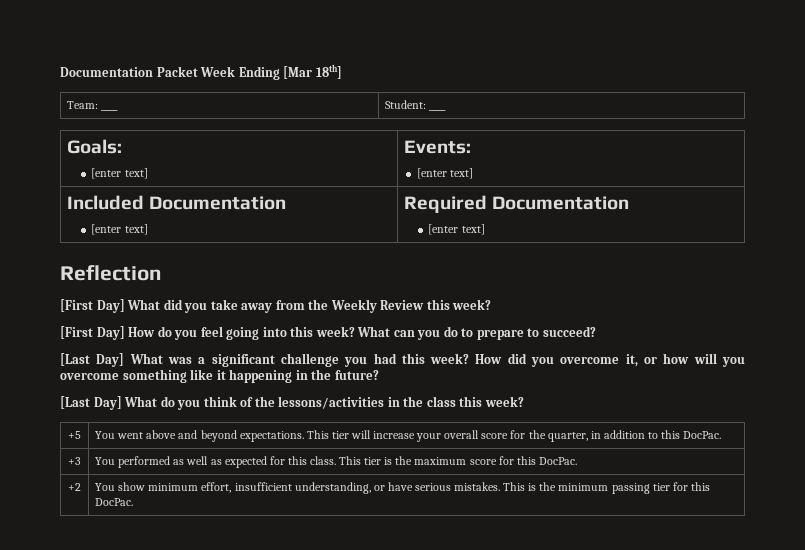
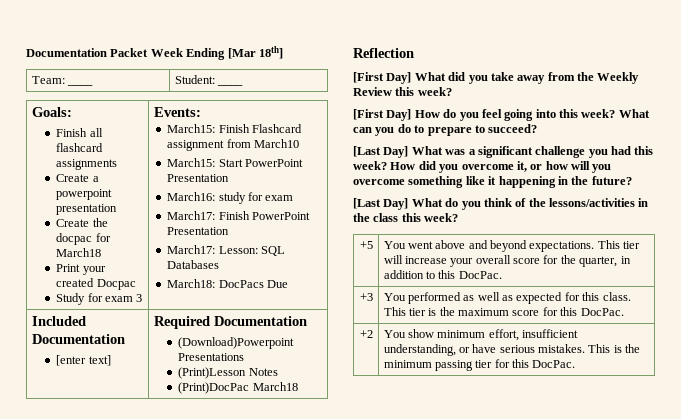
[91,168,148,179] [404,140,472,154] [416,168,473,179] [enter text] | Events: // [enter text] -> [56,128,103,137] [56,143,104,152] [56,159,118,170] [56,174,99,182] [56,189,113,200] [56,204,118,215] [56,218,108,227] [56,233,111,245] [56,248,102,257] [56,264,106,275] [56,278,136,290] [56,293,143,305] [153,107,201,117] [167,124,303,133] [167,139,300,151] [167,158,304,167] [167,174,230,182] [167,192,294,204] [167,211,311,220] [167,227,230,235] [167,245,286,256] [167,260,220,269] [167,279,289,288] Finish all flashcard assignments // Create a powerpoint presentation // Create the docpac for March18 // Print your created Docpac // Study for exam 3 | Events: // March15: Finish Flashcard assignment from March10 // March15: Start PowerPoint Presentation // March16: study for exam // March17: Finish PowerPoint Presentation // March17: Lesson: SQL Databases // March18: DocPacs Due
[428,224,485,235] [enter text] -> [178,337,295,349] [178,353,245,361] [178,367,278,379] [178,382,298,394] (Download)Powerpoint Presentations // (Print)Lesson Notes // (Print)DocPac March18

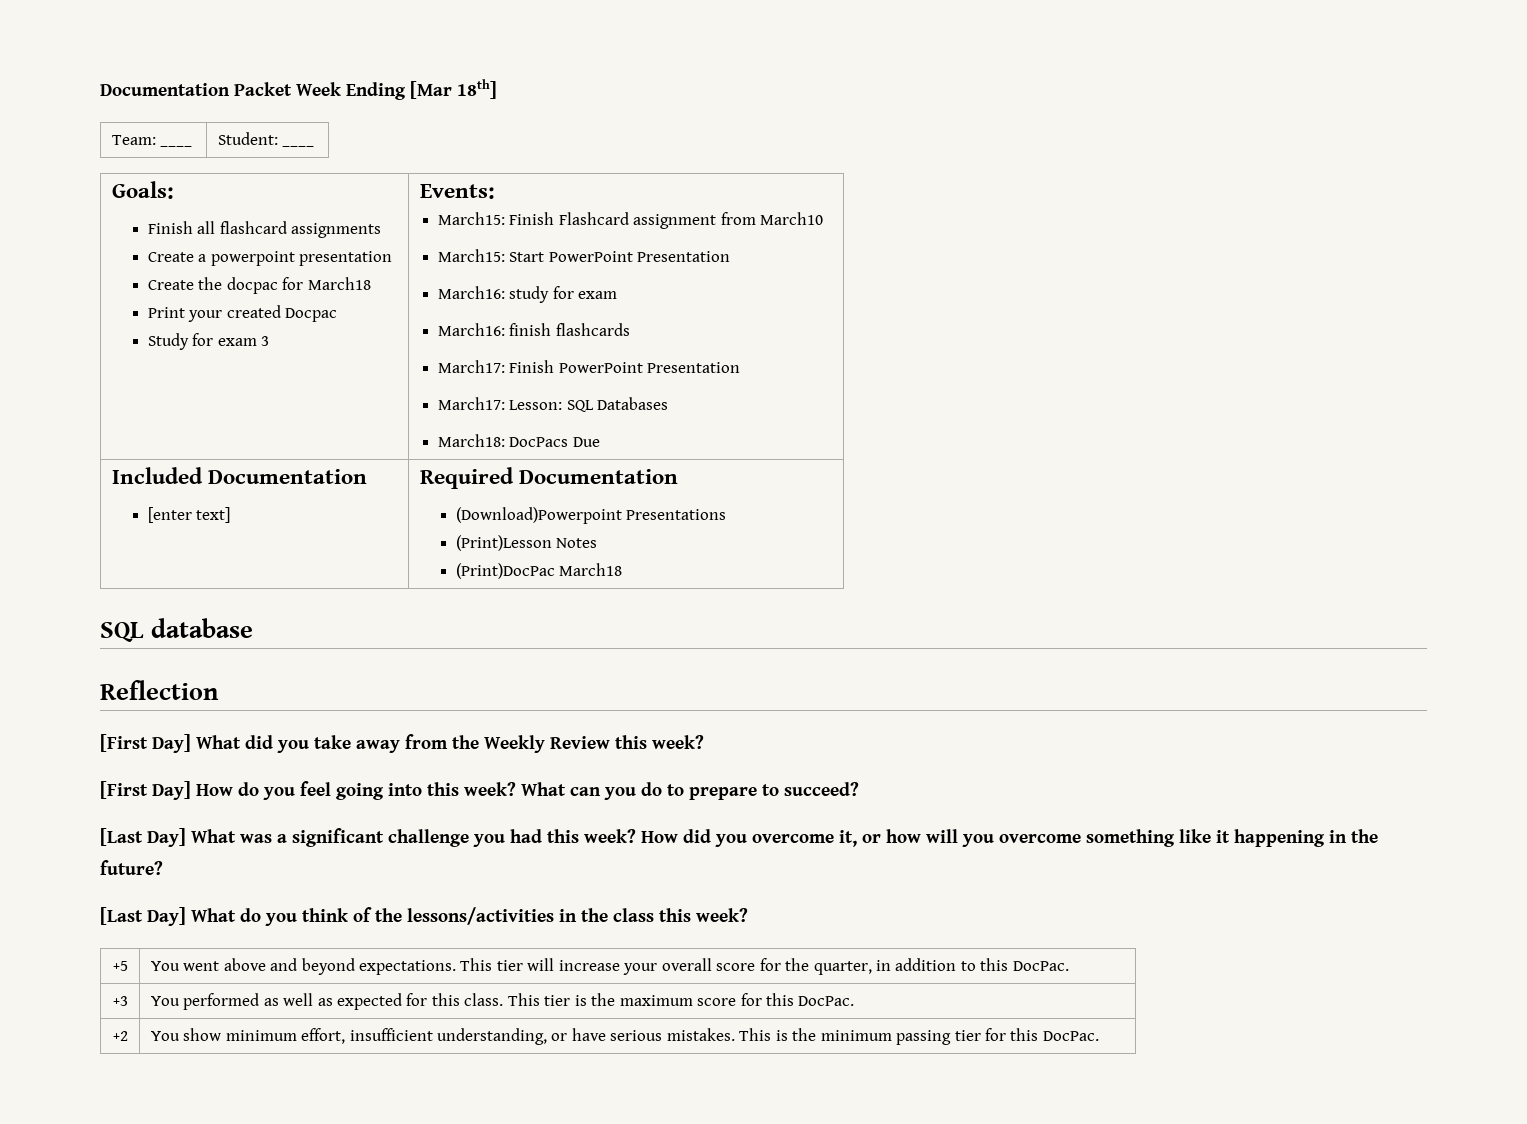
(294, 198) none -> [437,323,630,336] // March16: finish flashcards
(298, 386) none -> [100,618,254,642] // SQL database

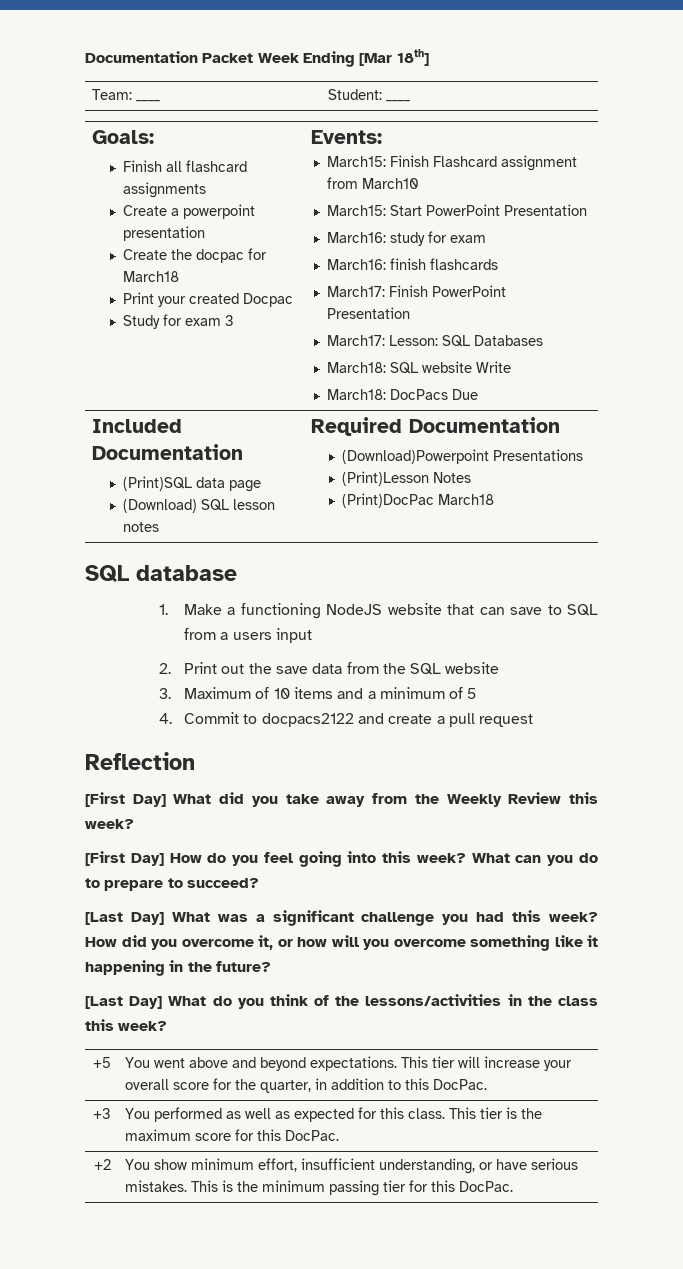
(669, 403) none -> [327,361,512,374] // March18: SQL website Write
[147,507,231,523] [enter text] -> [122,476,261,492] [122,499,275,513] [122,522,159,532] (Print)SQL data page // (Download) SQL lesson notes
(254, 628) none -> [159,603,599,619] [183,628,312,643] [159,662,500,675] [159,687,477,699] [159,712,534,727] // 1. Make a functioning NodeJS website that can save to SQL from a users input // 2. Print out the save data from the SQL website // 3. Maximum of 10 items and a minimum of 5 // 4. Commit to docpacs2122 and create a pull request

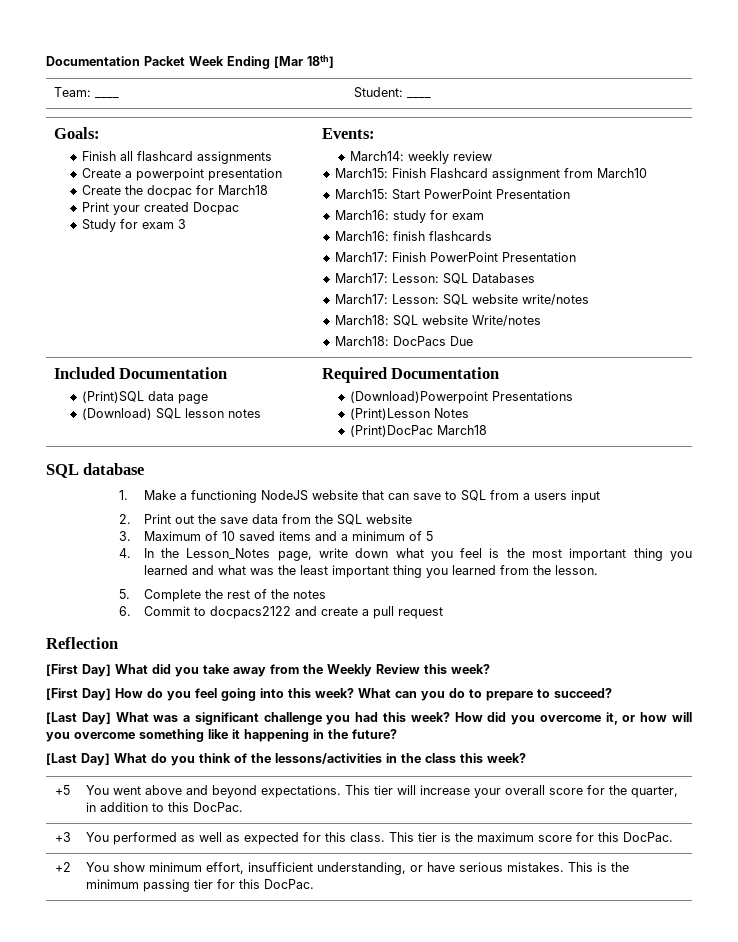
(383, 137) none -> [350,151,493,164] // March14: weekly review
(544, 340) none -> [335,294,590,305] // March17: Lesson: SQL website write/notes
[476,361,512,373] Write -> [472,315,542,326] Write/notes
(290, 693) none -> [238,531,275,541] saved
(173, 718) none -> [143,548,693,561] [143,565,598,578] [119,589,326,602] [119,606,132,616] In the Lesson_Notes page, write down what you feel is the most important thing you learned and what was the least important thing you learned from the lesson. // 5. Complete the rest of the notes // 6.

